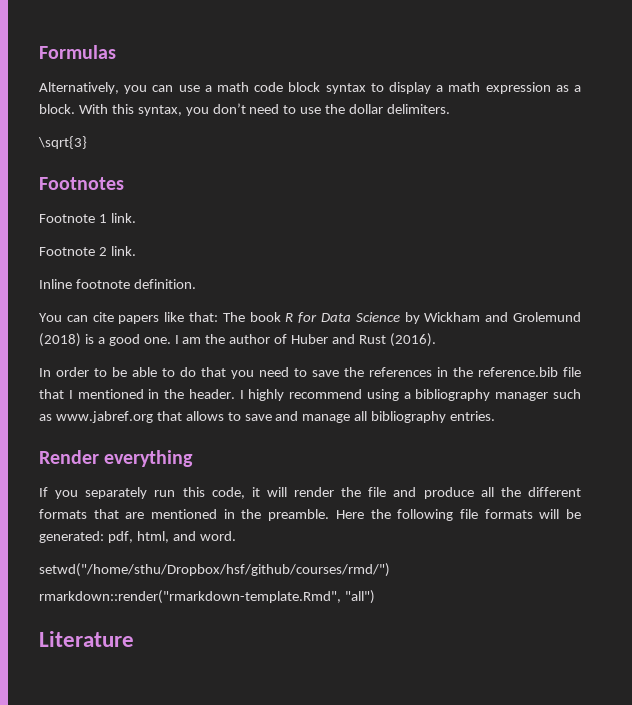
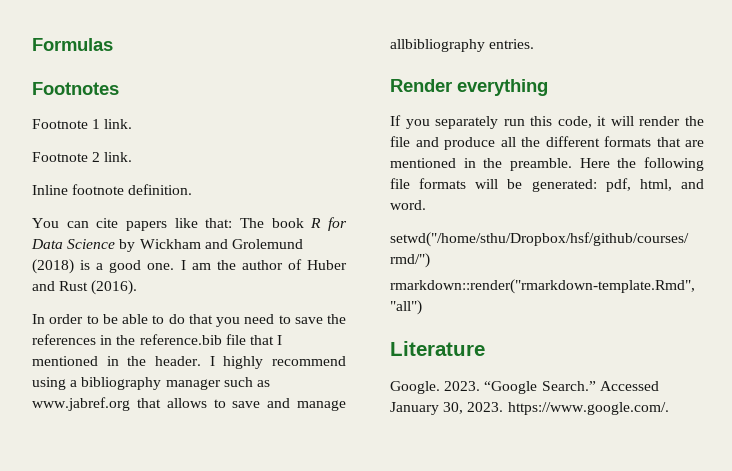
[39,82,581,94] [39,103,451,116] [38,136,87,149] // Alternatively, you can use a math code block syntax to display a math expression as a block. With this syntax, you don’t need to use the dollar delimiters. // \sqrt{3} -> (113, 44) none
[354,411,447,423] all bibliography -> [390,39,485,52] allbibliography
(134, 639) none -> [390,381,659,394] [390,402,669,415] // Google. 2023. “Google Search.” Accessed January 30, 2023. https://www.google.com/.

